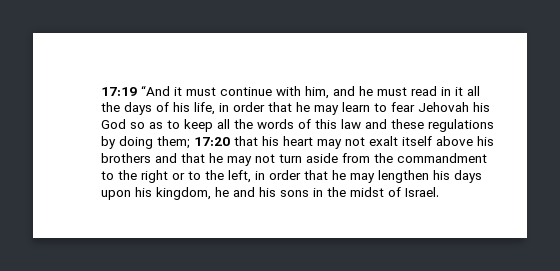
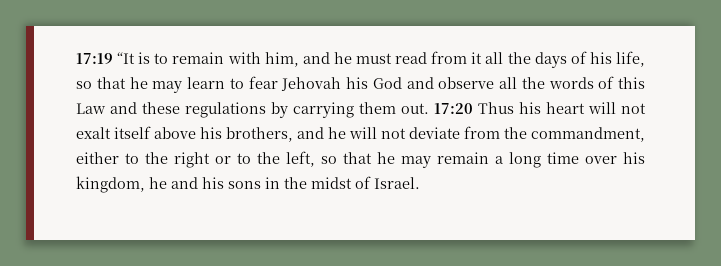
[141,85,272,96] “And it must continue -> [117,52,225,64] “It is to remain
[441,87,451,96] in -> [431,51,468,64] from
[219,102,265,112] in order -> [76,81,92,89] so
[130,119,213,132] so as to keep -> [406,77,495,89] and observe
[341,119,361,129] law -> [76,103,106,114] Law
[119,136,258,149] doing them; 17:20 that -> [293,102,514,118] carrying them out. 17:20 Thus
[317,139,342,149] may -> [588,102,616,114] will
[101,153,487,166] brothers and that he may not turn aside from the commandment -> [226,126,645,142] [76,152,119,164] brothers, and he will not deviate from the commandment, either
[255,170,482,183] [101,190,131,200] in order that he may lengthen his days upon -> [321,152,617,168] so that he may remain a long time over

